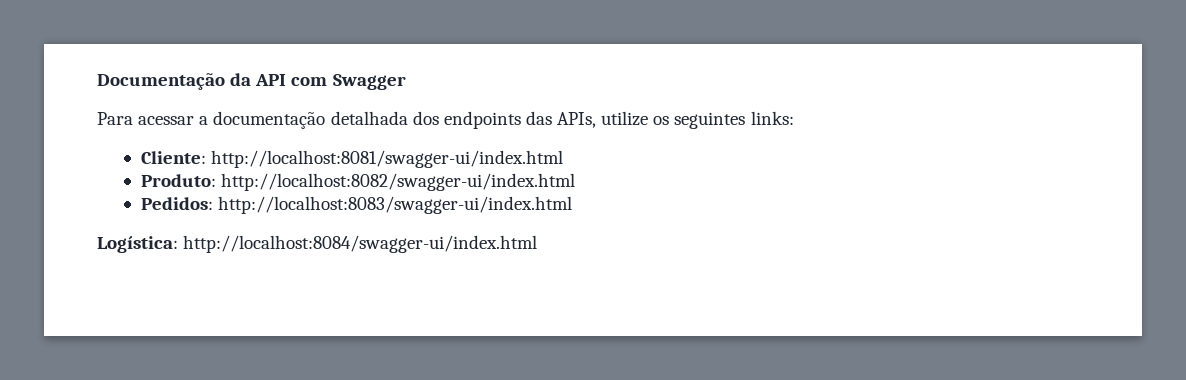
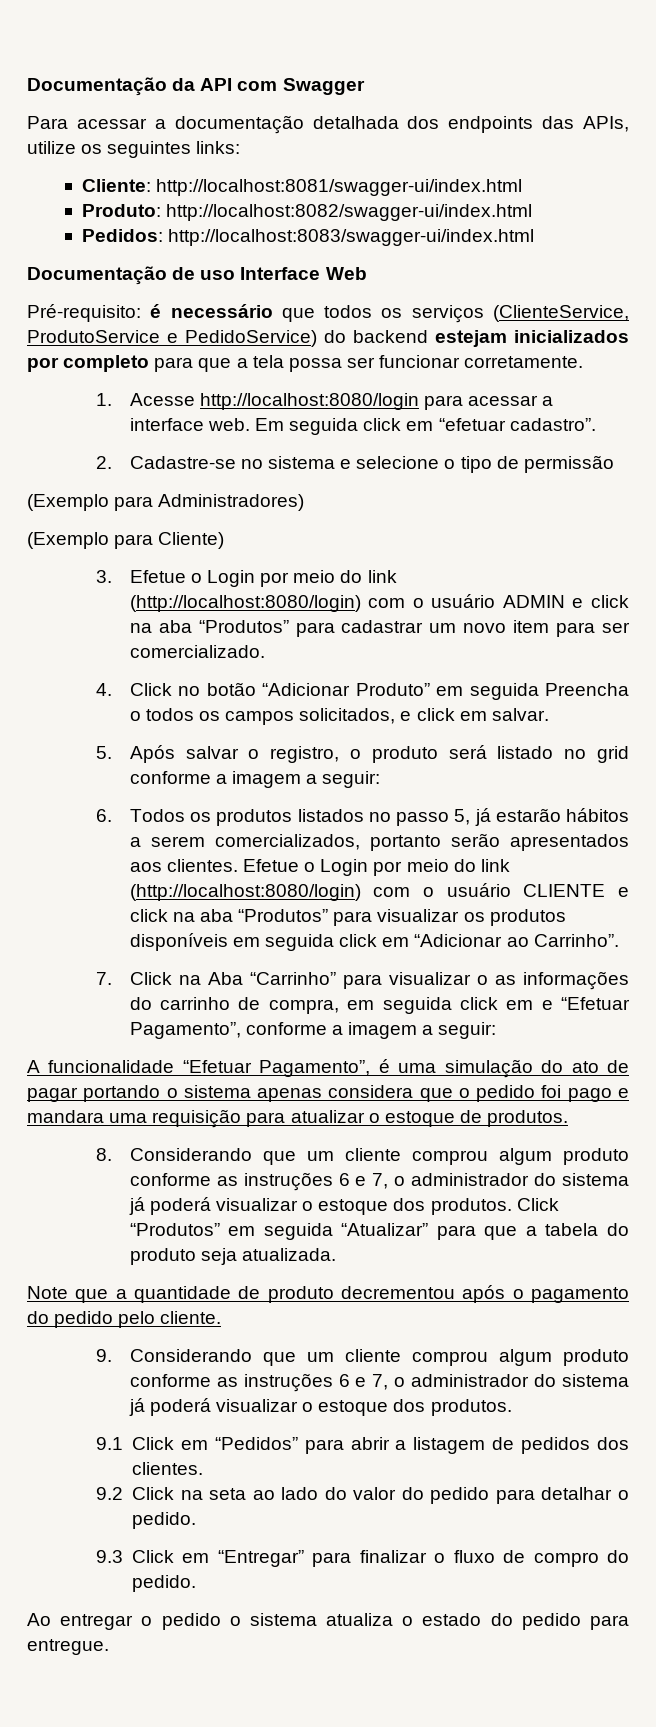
[97,235,538,253] Logística: http://localhost:8084/swagger-ui/index.html -> [27,266,367,285] [27,304,629,323] [27,330,629,347] [27,355,584,372] [95,393,554,410] [129,418,596,435] [95,455,614,473] [27,494,305,511] [27,532,225,549] [95,570,397,587] [129,594,629,612] [129,620,630,637] [129,645,265,658] [95,682,630,700] [129,708,549,725] [95,745,629,763] [129,771,381,788] [95,808,629,826] [129,833,629,851] [129,859,510,876] [129,883,629,901] [129,909,566,926] [129,933,619,951] [95,971,629,990] [129,997,630,1014] [129,1022,497,1039] [27,1059,630,1078] [27,1085,629,1102] [27,1109,569,1128] [95,1148,629,1165] [129,1172,629,1191] [128,1197,559,1215] [129,1223,629,1240] [129,1248,337,1265] [27,1285,629,1303] [27,1311,222,1328] [95,1349,629,1366] [129,1373,629,1392] [128,1398,512,1416] [95,1437,630,1454] [132,1462,204,1475] [95,1487,629,1504] [132,1512,197,1529] [95,1550,629,1567] [132,1575,197,1592] [27,1613,629,1630] [27,1639,109,1655] Documentação de uso Interface Web // Pré-requisito: é necessário que todos os serviços (ClienteService, ProdutoService e PedidoService) do backend estejam inicializados por completo para que a tela possa ser funcionar corretamente. // 1. Acesse http://localhost:8080/login para acessar a interface web. Em seguida click em “efetuar cadastro”. // 2. Cadastre-se no sistema e selecione o tipo de permissão // (Exemplo para Administradores) // (Exemplo para Cliente) // 3. Efetue o Login por meio do link (http://localhost:8080/login) com o usuário ADMIN e click na aba “Produtos” para cadastrar um novo item para ser comercializado. // 4. Click no botão “Adicionar Produto” em seguida Preencha o todos os campos solicitados, e click em salvar. // 5. Após salvar o registro, o produto será listado no grid conforme a imagem a seguir: // 6. Todos os produtos listados no passo 5, já estarão hábitos a serem comercializados, portanto serão apresentados aos clientes. Efetue o Login por meio do link (http://localhost:8080/login) com o usuário CLIENTE e click na aba “Produtos” para visualizar os produtos disponíveis em seguida click em “Adicionar ao Carrinho”. // 7. Click na Aba “Carrinho” para visualizar o as informações do carrinho de compra, em seguida click em e “Efetuar Pagamento”, conforme a imagem a seguir: // A funcionalidade “Efetuar Pagamento”, é uma simulação do ato de pagar portando o sistema apenas considera que o pedido foi pago e mandara uma requisição para atualizar o estoque de produtos. // 8. Considerando que um cliente comprou algum produto conforme as instruções 6 e 7, o administrador do sistema já poderá visualizar o estoque dos produtos. Click “Produtos” em seguida “Atualizar” para que a tabela do produto seja atualizada. // Note que a quantidade de produto decrementou após o pagamento do pedido pelo cliente. // 9. Considerando que um cliente comprou algum produto conforme as instruções 6 e 7, o administrador do sistema já poderá visualizar o estoque dos produtos. // 9.1 Click em “Pedidos” para abrir a listagem de pedidos dos clientes. // 9.2 Click na seta ao lado do valor do pedido para detalhar o pedido. // 9.3 Click em “Entregar” para finalizar o fluxo de compro do pedido. // Ao entregar o pedido o sistema atualiza o estado do pedido para entregue.

